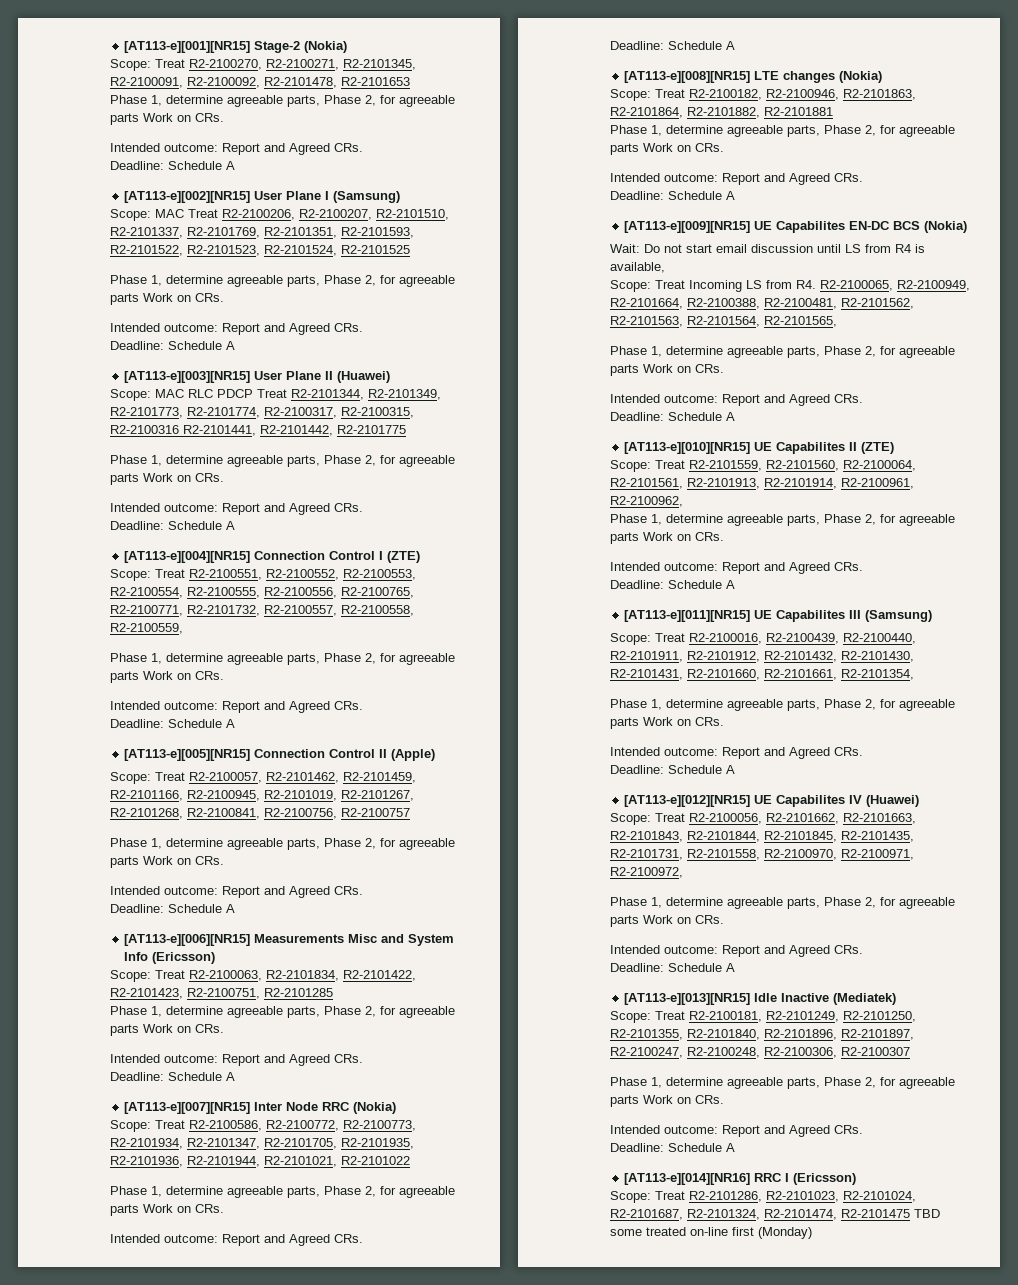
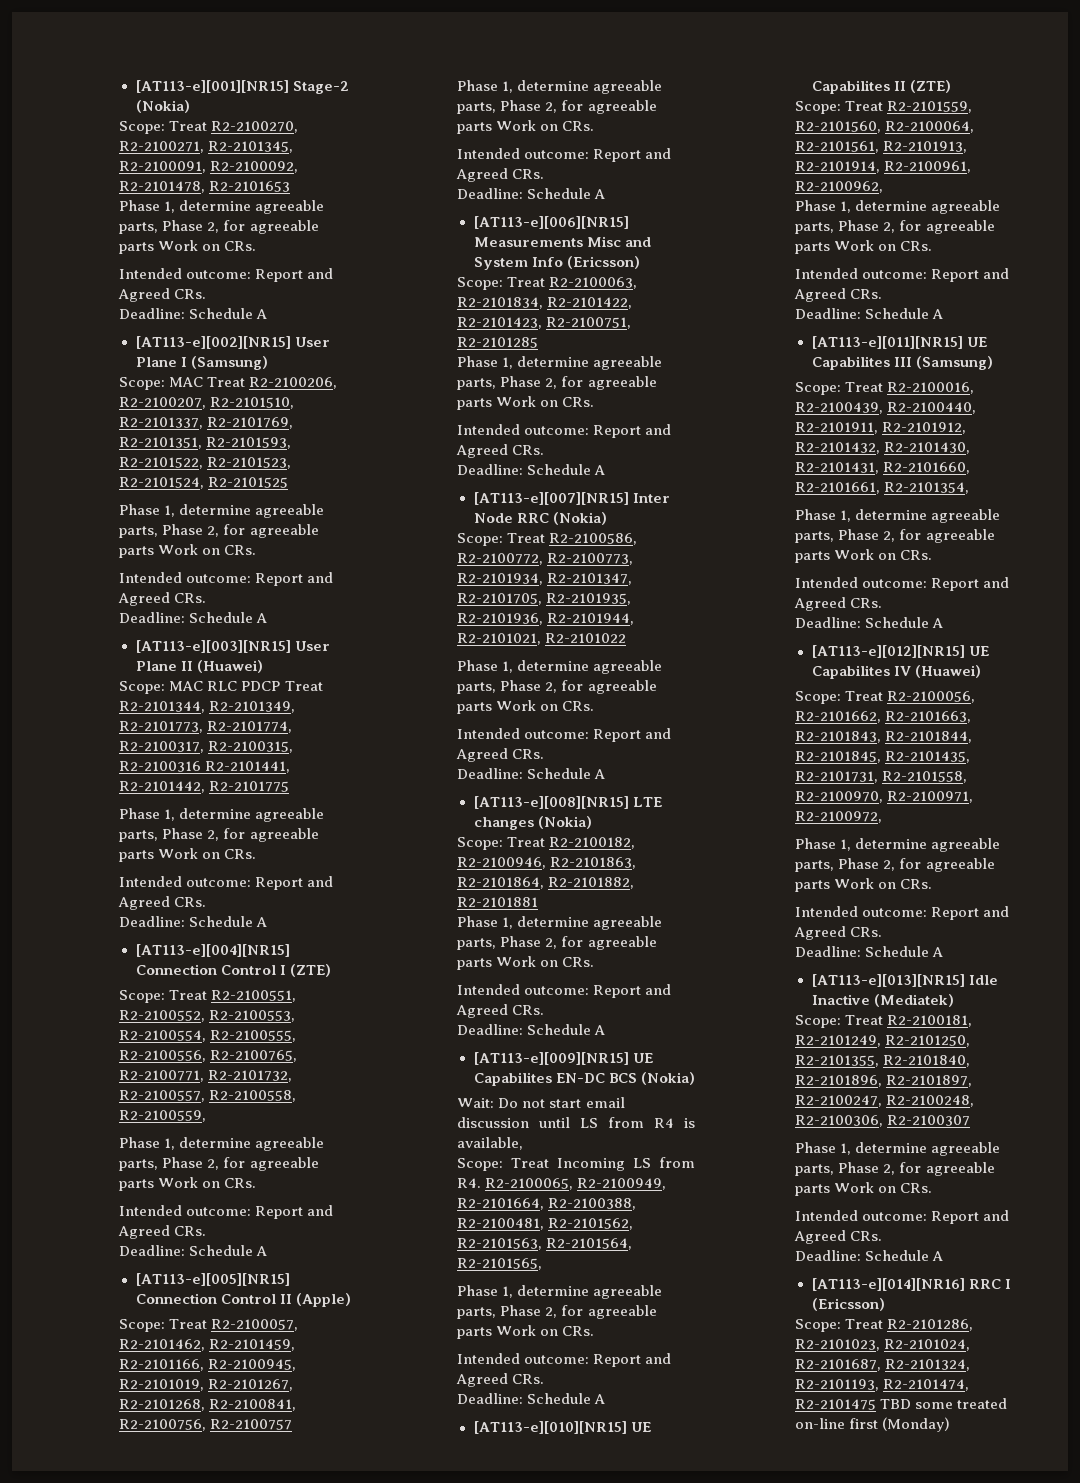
(761, 1214) none -> [795,1379,880,1391] R2-2101193,

